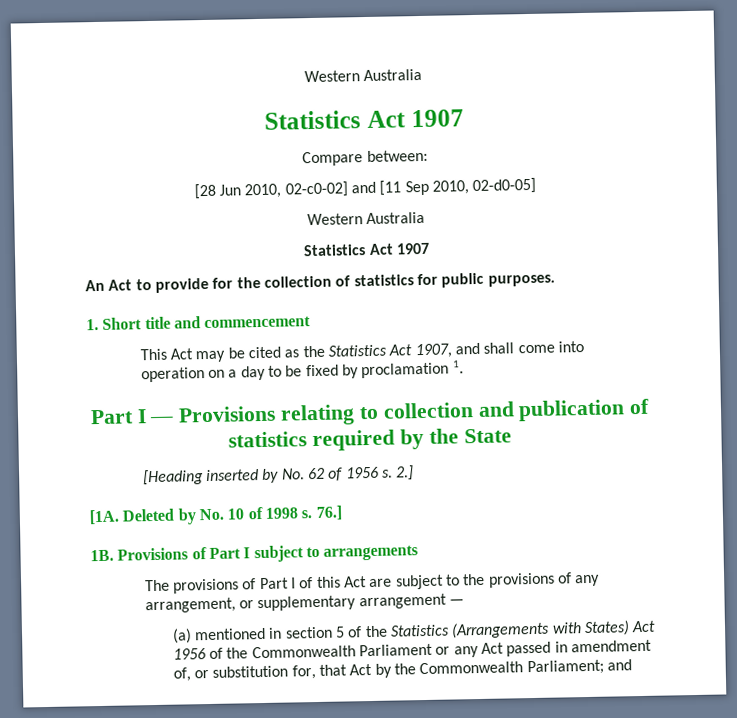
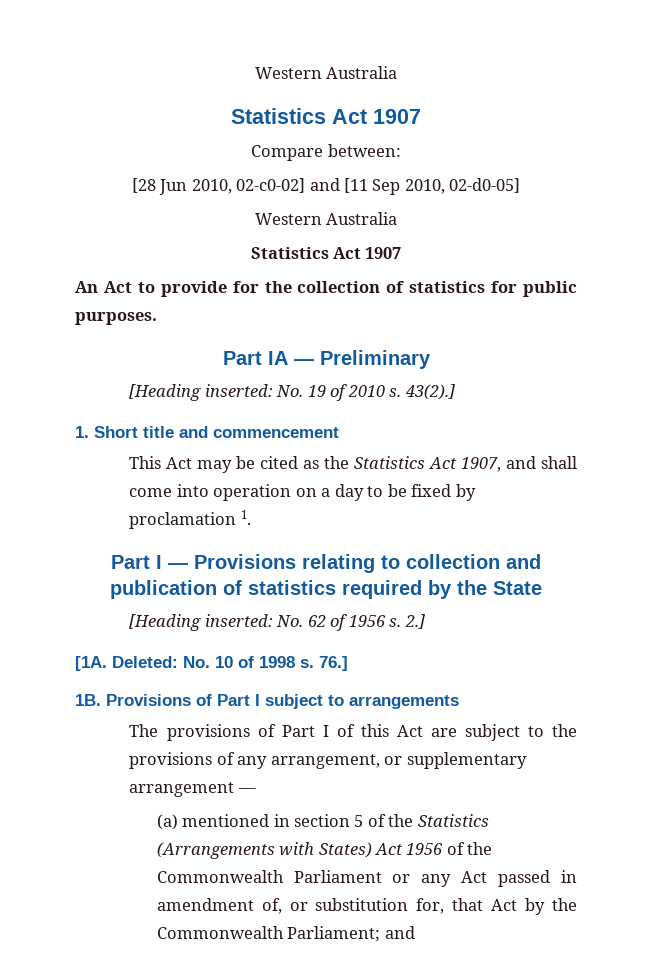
(555, 280) none -> [222,350,431,369] [129,384,455,401] // Part IA — Preliminary // [Heading inserted: No. 19 of 2010 s. 43(2).]
[206,468,280,483] inserted by -> [204,614,273,627] inserted:
[122,508,197,525] Deleted by -> [112,656,178,668] Deleted:

